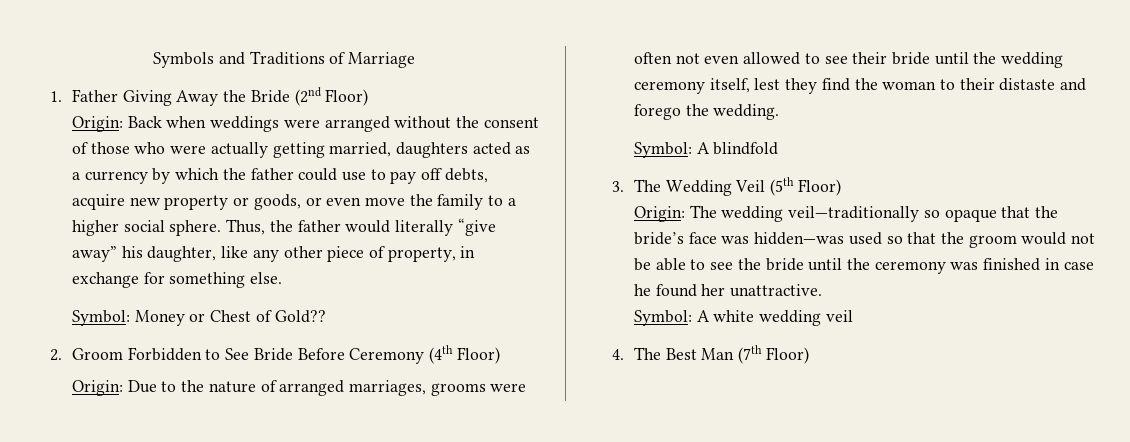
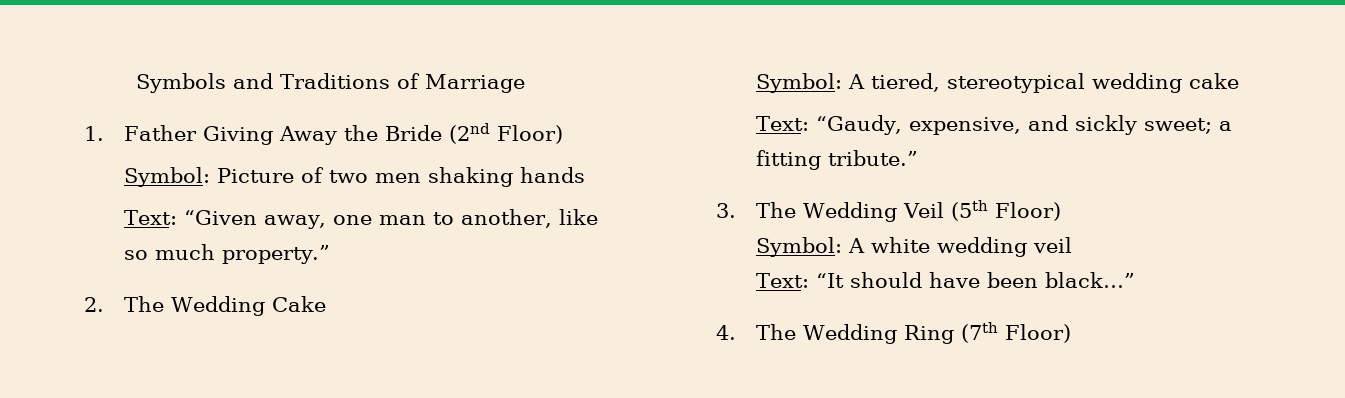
[71,116,539,132] [71,142,531,158] [71,168,488,184] [71,194,516,210] [71,218,496,236] [71,246,476,262] [71,272,283,288] [71,310,326,326] [49,345,500,364] [71,380,527,396] [633,52,1064,68] [633,78,1087,94] [633,104,780,120] [633,142,779,158] Origin: Back when weddings were arranged without the consent of those who were actually getting married, daughters acted as a currency by which the father could use to pay off debts, acquire new property or goods, or even move the family to a higher social sphere. Thus, the father would literally “give away” his daughter, like any other piece of property, in exchange for something else. // Symbol: Money or Chest of Gold?? // 2. Groom Forbidden to See Bride Before Ceremony (4th Floor) // Origin: Due to the nature of arranged marriages, grooms were often not even allowed to see their bride until the wedding ceremony itself, lest they find the woman to their distaste and forego the wedding. // Symbol: A blindfold -> [123,167,585,187] [123,209,599,229] [123,244,331,264] [84,296,326,316] [755,73,1239,93] [755,115,1233,135] [755,150,918,170] Symbol: Picture of two men shaking hands // Text: “Given away, one man to another, like so much property.” // 2. The Wedding Cake // Symbol: A tiered, stereotypical wedding cake // Text: “Gaudy, expensive, and sickly sweet; a fitting tribute.”
[633,205,1058,222] [633,232,1096,248] [633,258,1094,274] [633,284,823,297] // Origin: The wedding veil—traditionally so opaque that the bride’s face was hidden—was used so that the groom would not be able to see the bride until the ceremony was finished in case he found her unattractive. -> (1062, 211) none
(853, 316) none -> [755,272,1135,288] // Text: “It should have been black…”
[665,348,735,360] Best Man -> [802,324,954,344] Wedding Ring

